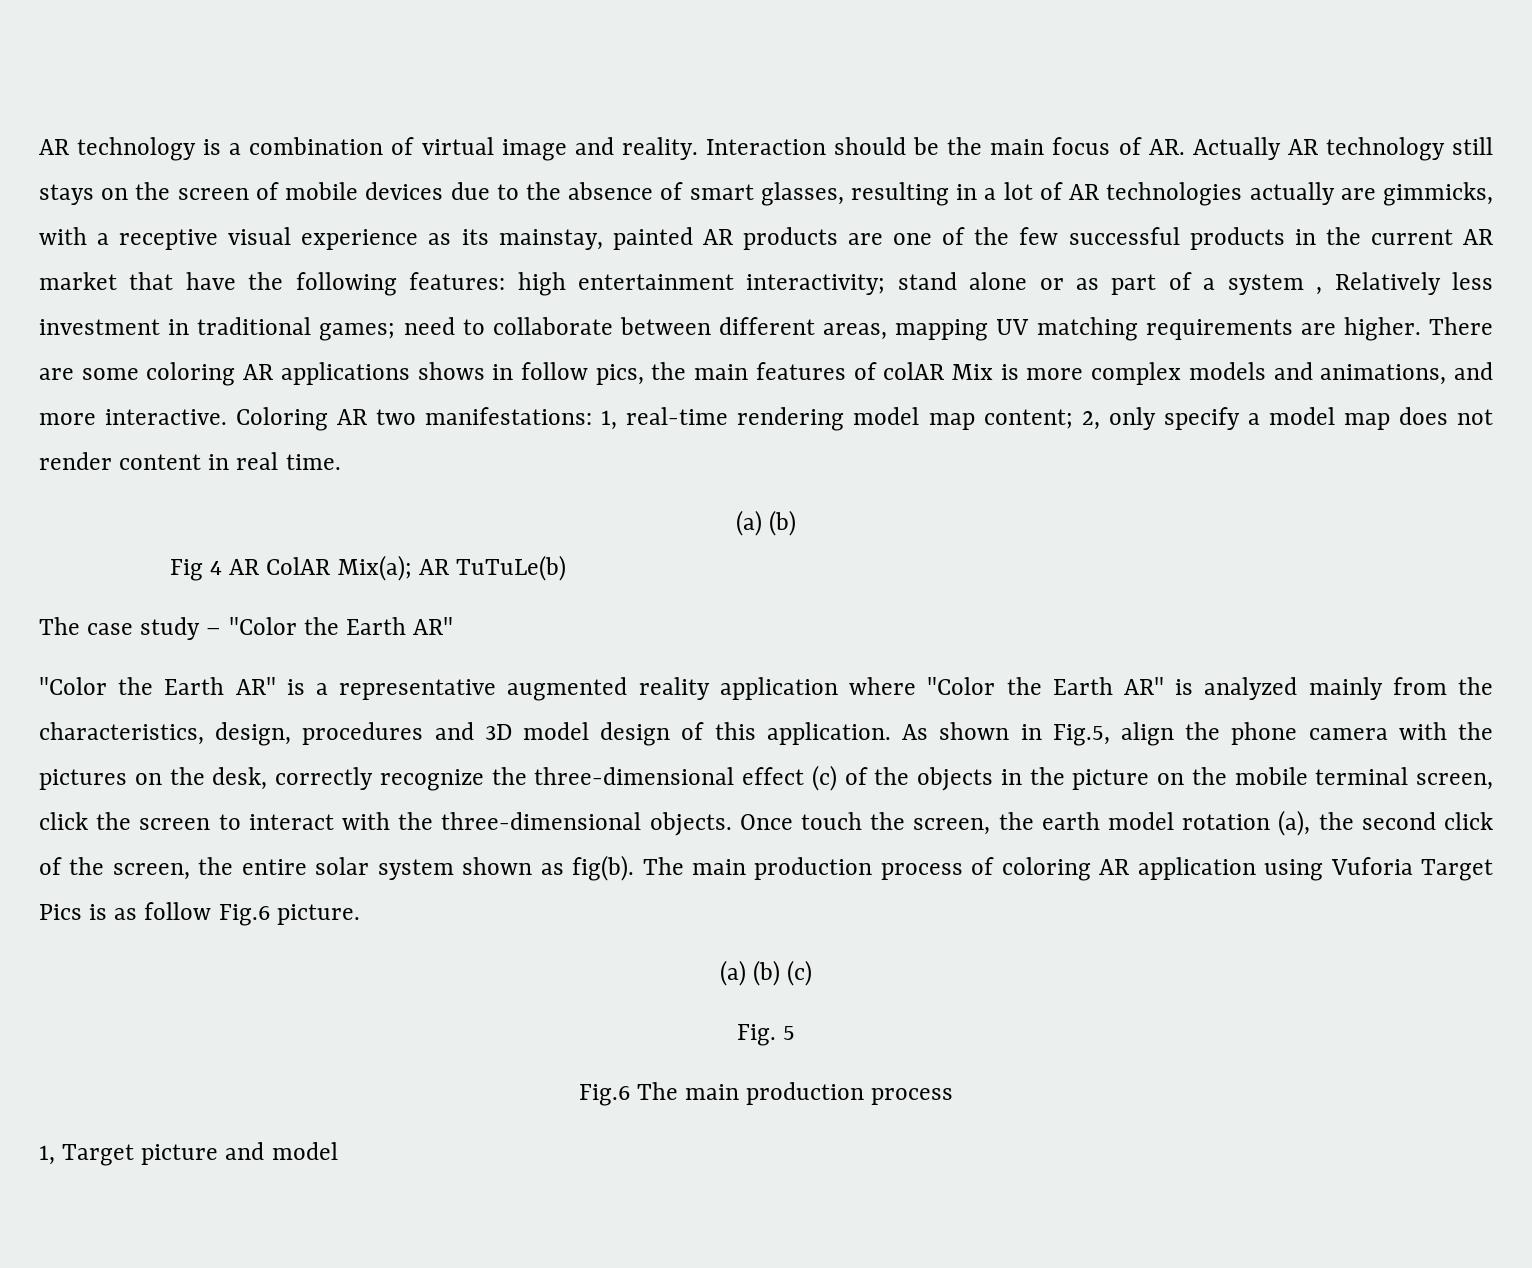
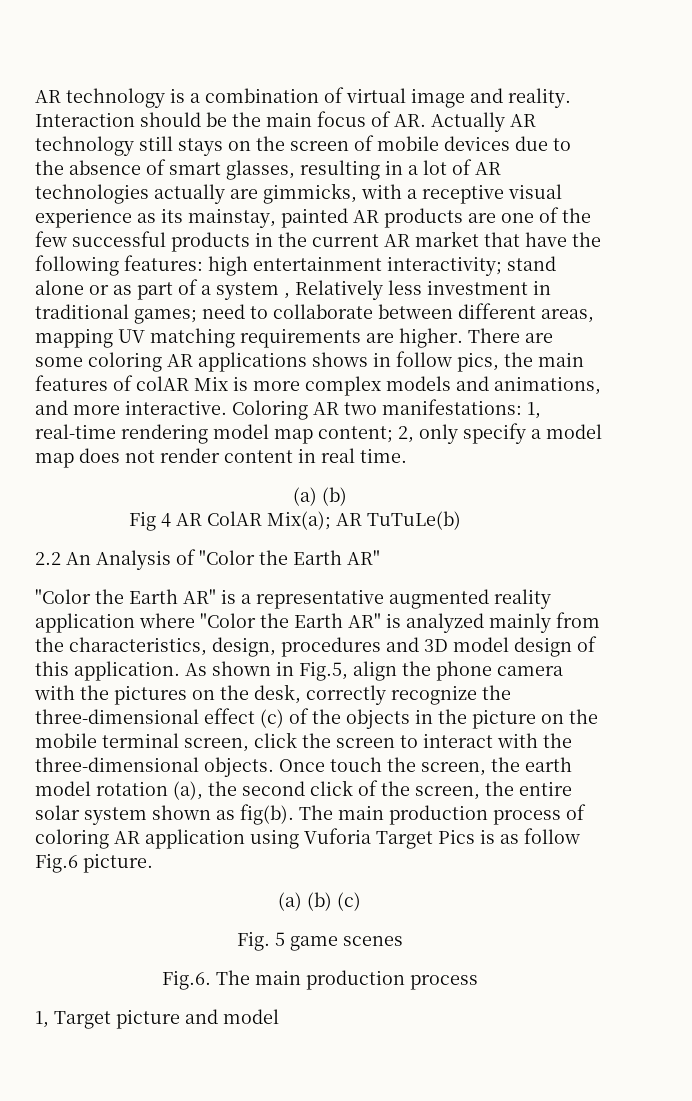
[39,617,222,640] The case study – -> [35,549,196,570] 2.2 An Analysis of
[578,1084,630,1106] // Fig.6 -> [289,936,403,951] [161,970,211,990] game scenes // Fig.6.

